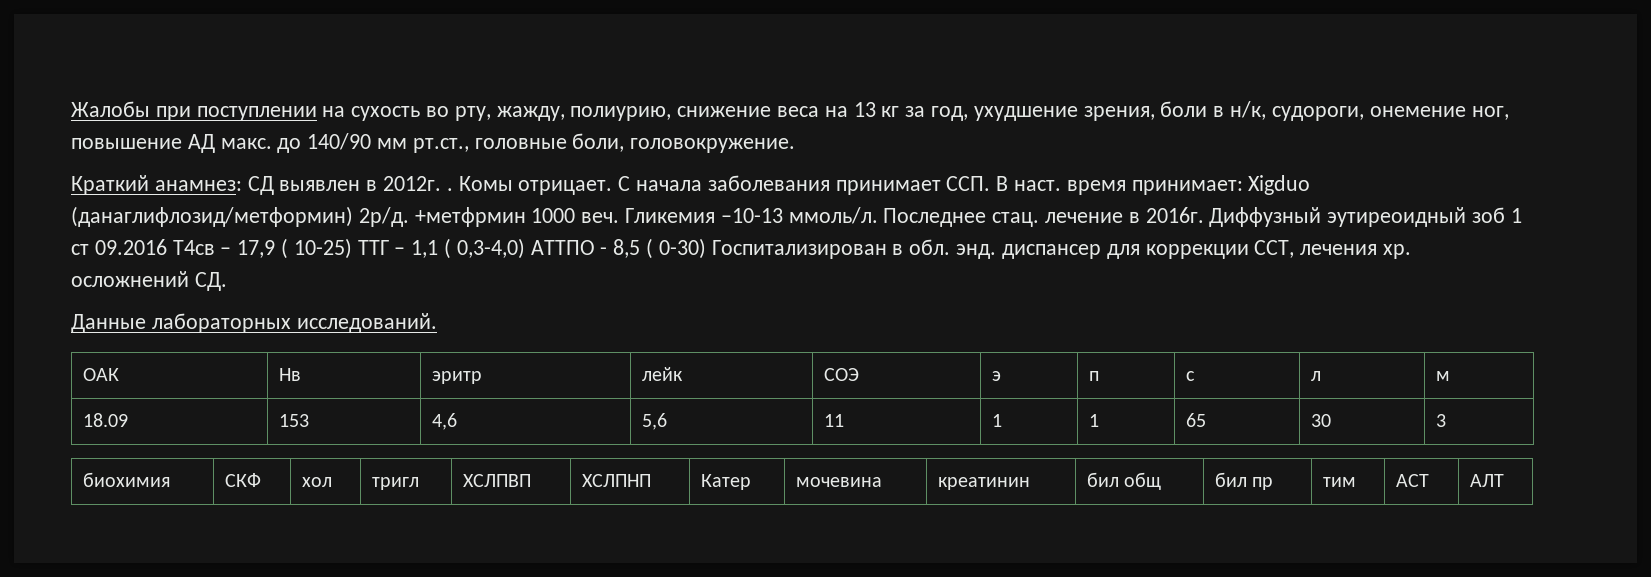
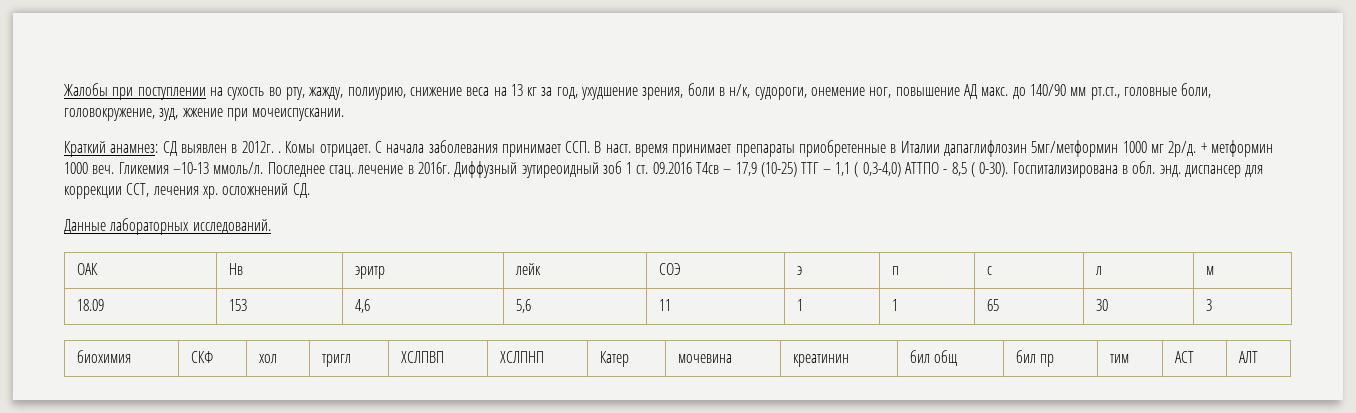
[630,138,796,153] головокружение. -> [64,108,345,121] головокружение, зуд, жжение при мочеиспускании.
[1131,175,1311,195] [71,206,526,227] принимает: Xigduo (данаглифлозид/метформин) 2р/д. +метфрмин -> [672,140,1273,157] принимает препараты приобретенные в Италии дапаглифлозин 5мг/метформин 1000 мг 2р/д. + метформин
[71,244,89,255] ст -> [636,165,649,174] ст.
[281,238,352,259] ( 10-25) -> [761,162,798,177] (10-25)
[658,238,887,259] 0-30) Госпитализирован -> [979,162,1118,178] 0-30). Госпитализирована

